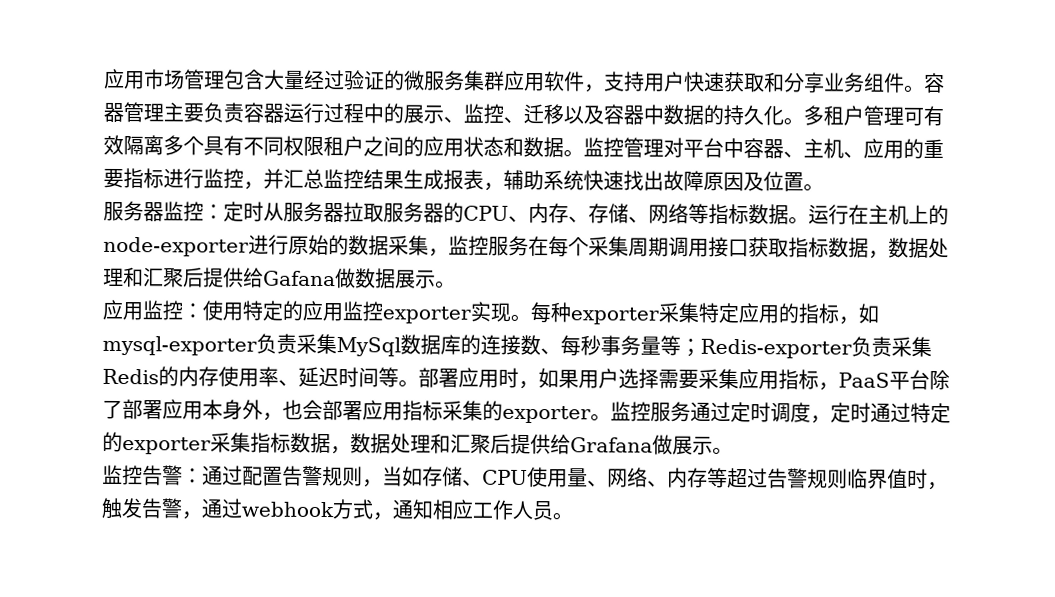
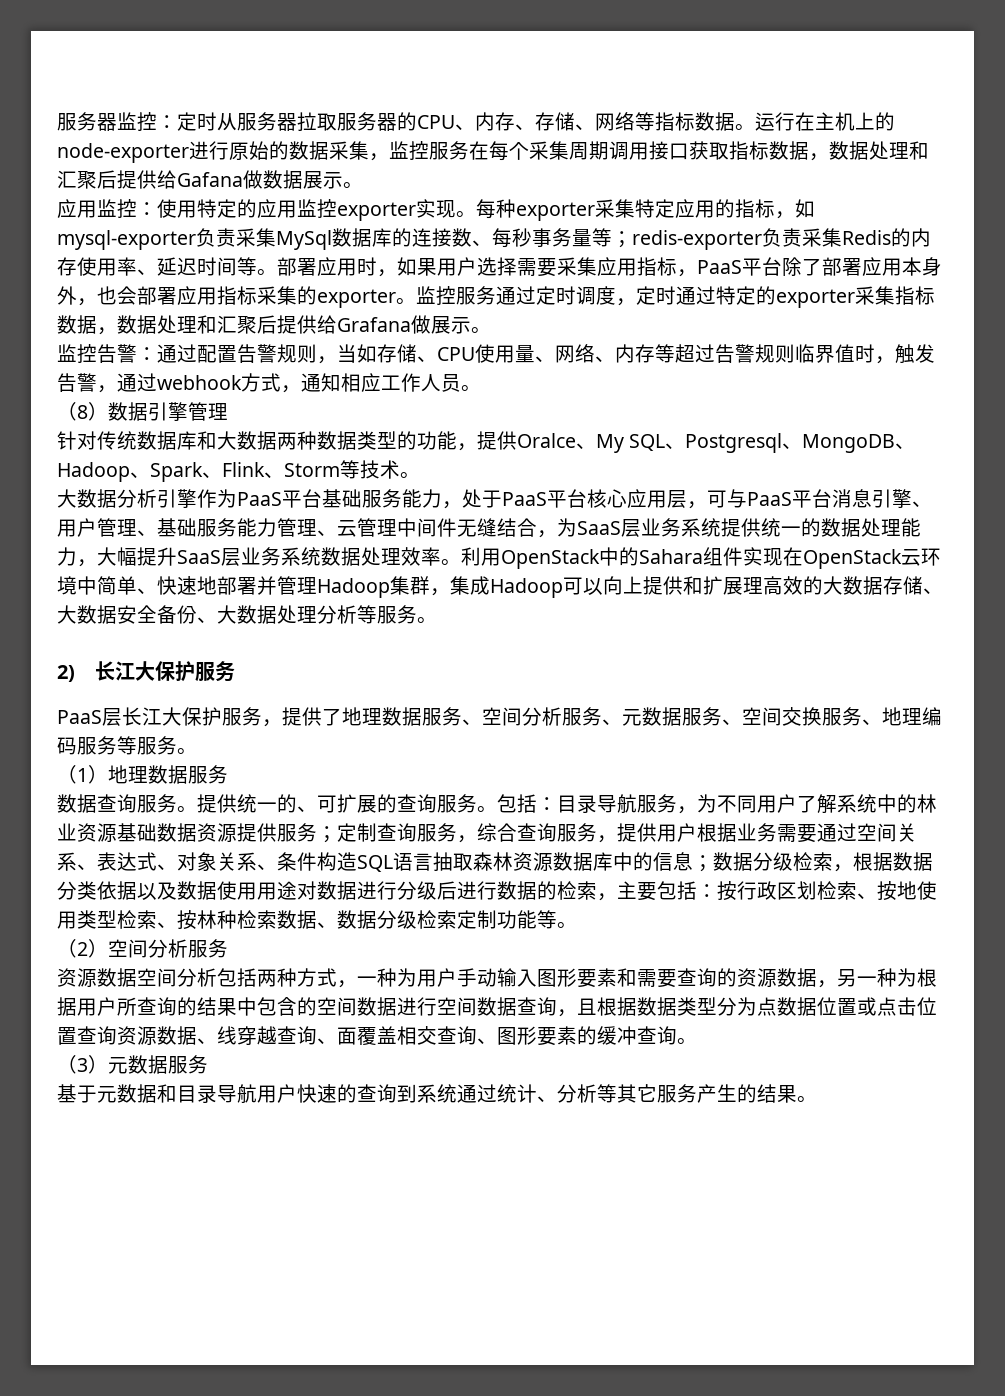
[104,68,945,94] [103,102,944,127] [103,134,944,159] [103,168,824,192] 应用市场管理包含大量经过验证的微服务集群应用软件，支持用户快速获取和分享业务组件。容器管理主要负责容器运行过程中的展示、监控、迁移以及容器中数据的持久化。多租户管理可有效隔离多个具有不同权限租户之间的应用状态和数据。监控管理对平台中容器、主机、应用的重要指标进行监控，并汇总监控结果生成报表，辅助系统快速找出故障原因及位置。 // -> (57, 122) none
[700,338,852,359] Redis-exporter -> [632,230,762,250] redis-exporter
(573, 516) none -> [57,402,228,421] [57,431,916,453] [57,460,420,482] [57,489,932,509] [57,518,921,538] [57,547,941,569] [57,576,943,598] [57,605,437,624] [57,661,236,682] [57,707,942,727] [57,736,197,755] [57,765,228,784] [57,794,937,814] [57,823,917,843] [57,852,933,872] [57,881,937,901] [57,910,577,930] [57,939,228,958] [57,968,937,988] [57,997,937,1017] [57,1026,697,1046] [57,1055,208,1074] [57,1084,817,1103] // （8）数据引擎管理 // 针对传统数据库和大数据两种数据类型的功能，提供Oralce、My SQL、Postgresql、MongoDB、Hadoop、Spark、Flink、Storm等技术。 // 大数据分析引擎作为PaaS平台基础服务能力，处于PaaS平台核心应用层，可与PaaS平台消息引擎、用户管理、基础服务能力管理、云管理中间件无缝结合，为SaaS层业务系统提供统一的数据处理能力，大幅提升SaaS层业务系统数据处理效率。利用OpenStack中的Sahara组件实现在OpenStack云环境中简单、快速地部署并管理Hadoop集群，集成Hadoop可以向上提供和扩展理高效的大数据存储、大数据安全备份、大数据处理分析等服务。 // 2)长江大保护服务 // PaaS层长江大保护服务，提供了地理数据服务、空间分析服务、元数据服务、空间交换服务、地理编码服务等服务。 // （1）地理数据服务 // 数据查询服务。提供统一的、可扩展的查询服务。包括：目录导航服务，为不同用户了解系统中的林业资源基础数据资源提供服务；定制查询服务，综合查询服务，提供用户根据业务需要通过空间关系、表达式、对象关系、条件构造SQL语言抽取森林资源数据库中的信息；数据分级检索，根据数据分类依据以及数据使用用途对数据进行分级后进行数据的检索，主要包括：按行政区划检索、按地使用类型检索、按林种检索数据、数据分级检索定制功能等。 // （2）空间分析服务 // 资源数据空间分析包括两种方式，一种为用户手动输入图形要素和需要查询的资源数据，另一种为根据用户所查询的结果中包含的空间数据进行空间数据查询，且根据数据类型分为点数据位置或点击位置查询资源数据、线穿越查询、面覆盖相交查询、图形要素的缓冲查询。 // （3）元数据服务 // 基于元数据和目录导航用户快速的查询到系统通过统计、分析等其它服务产生的结果。

